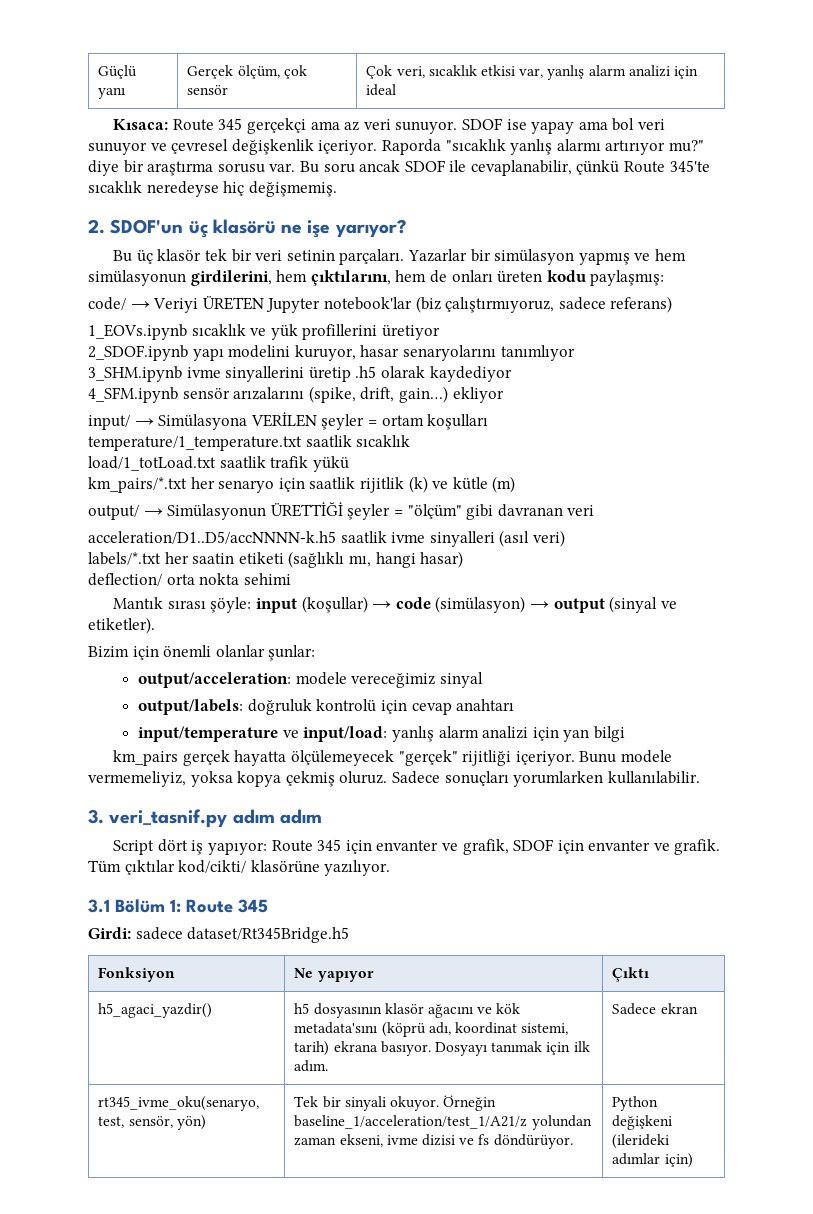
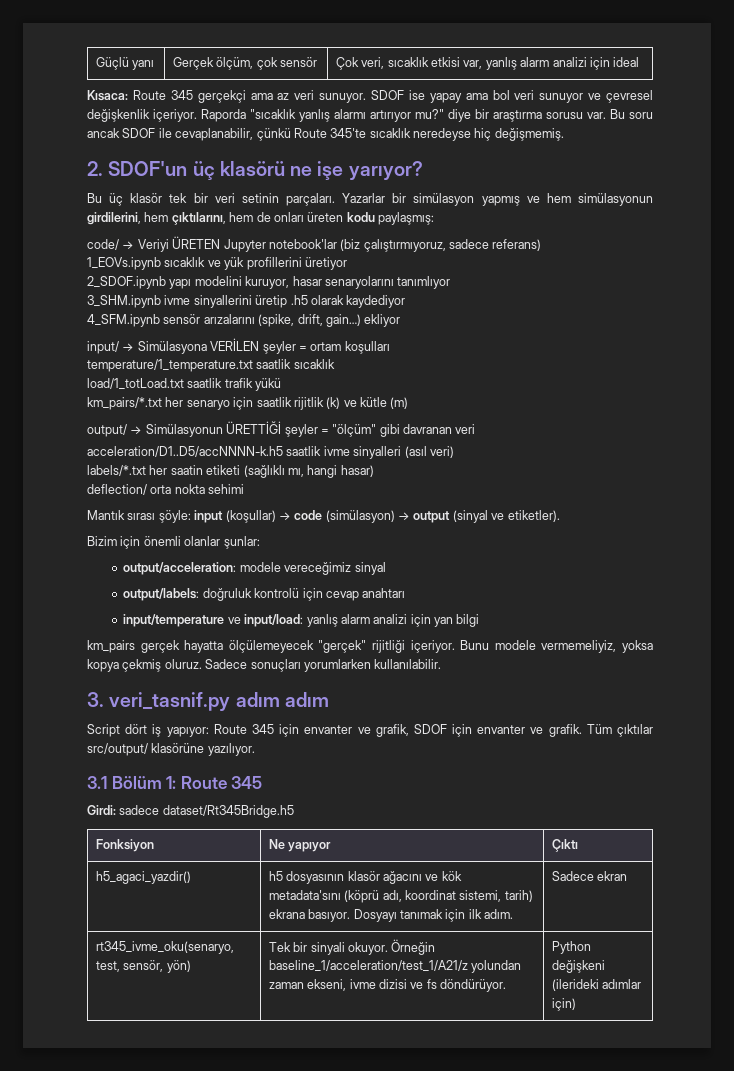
[178,860,247,873] kod/cikti/ -> [87,743,148,756] src/output/

